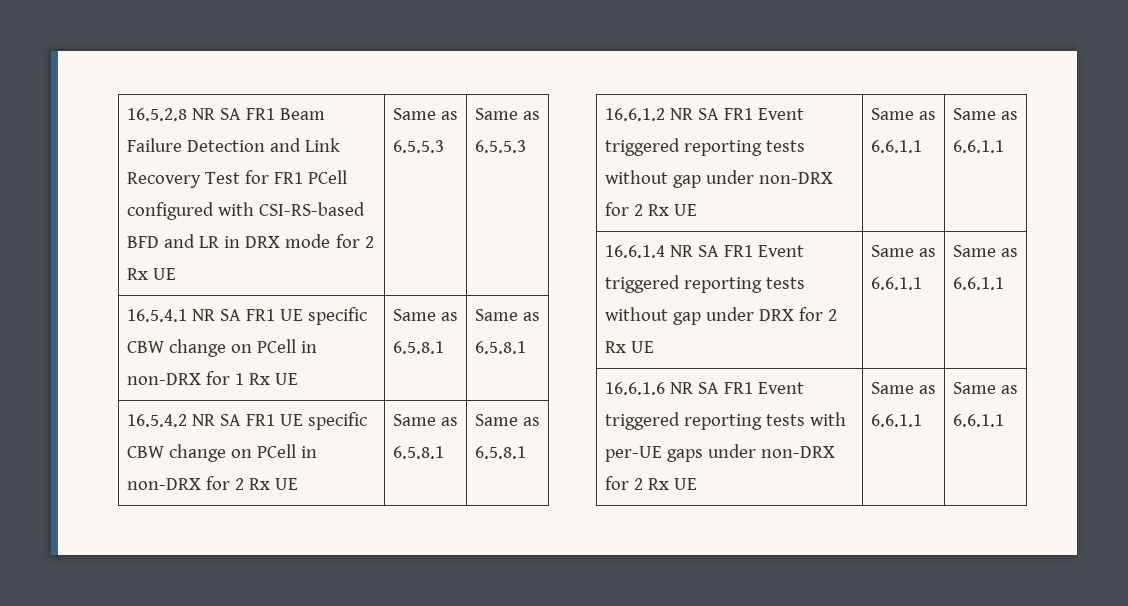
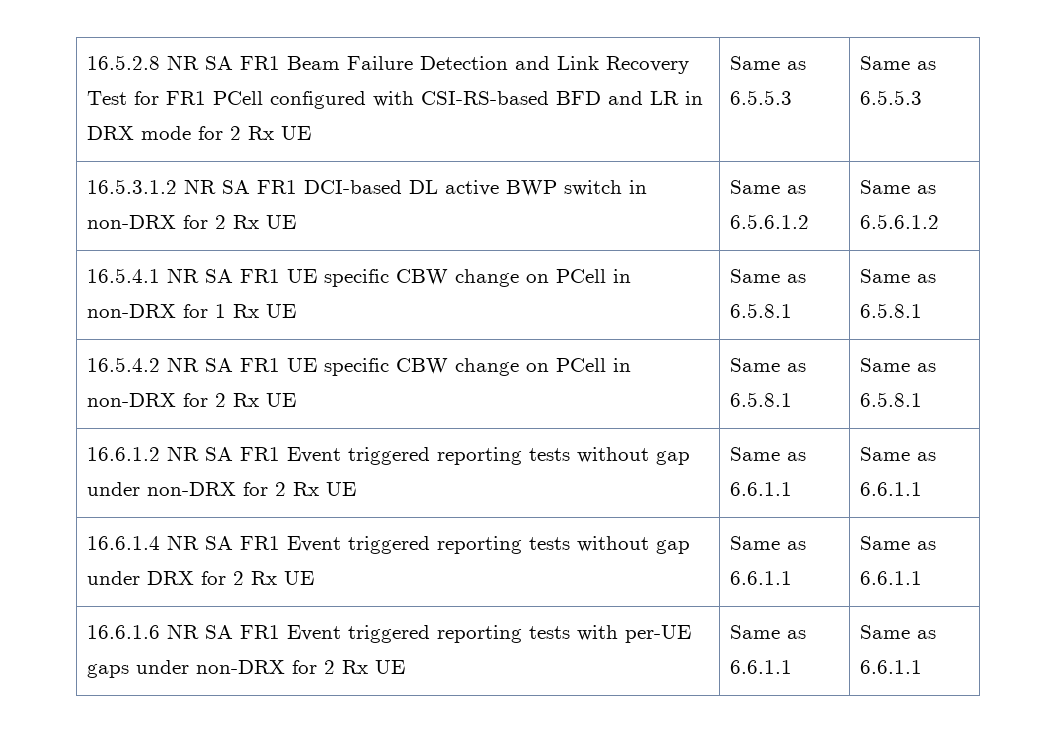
(526, 146) none -> [87,179,648,196] [87,215,297,229] [730,180,807,194] [730,214,810,229] [860,180,937,194] [860,214,940,229] // 16.5.3.1.2 NR SA FR1 DCI-based DL active BWP switch in non-DRX for 2 Rx UE | Same as 6.5.6.1.2 | Same as 6.5.6.1.2

